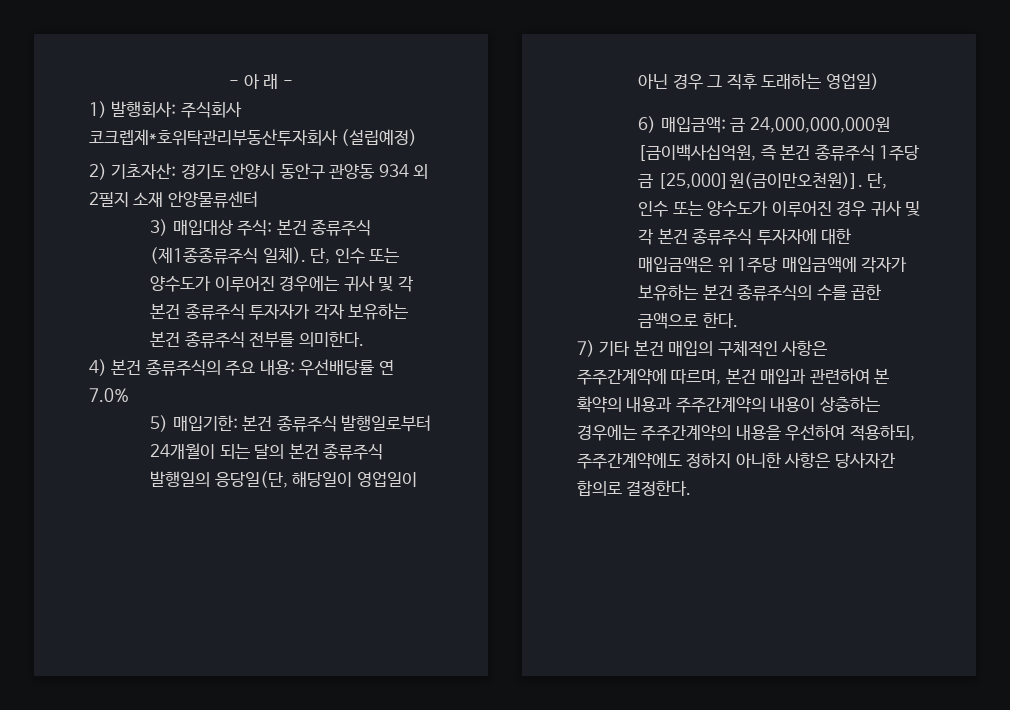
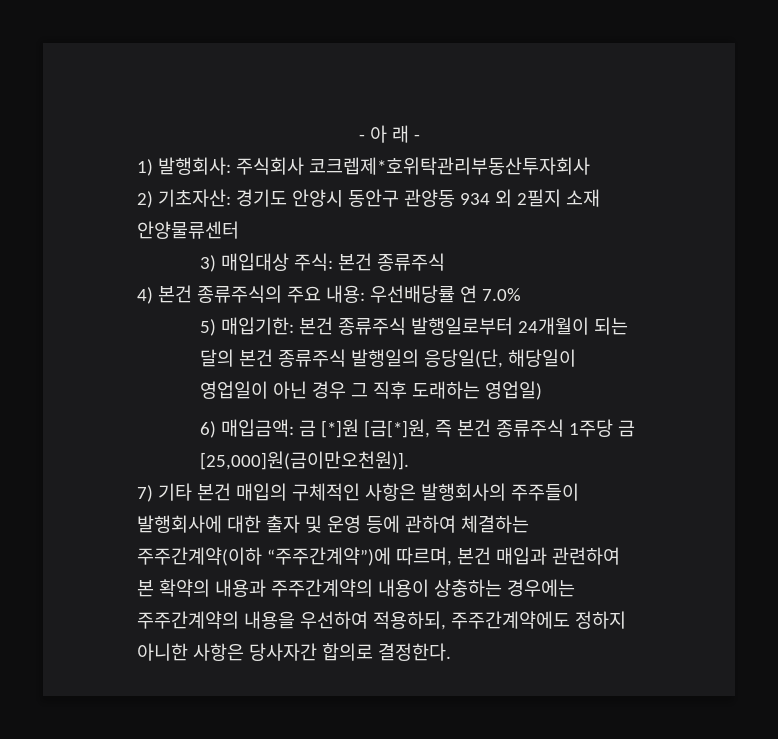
[341,129,418,146] (설립예정) -> (590, 166) none
[150,247,400,264] [150,275,413,292] [150,303,409,320] [150,331,364,348] (제1종종류주식 일체). 단, 인수 또는 양수도가 이루어진 경우에는 귀사 및 각 본건 종류주식 투자자가 각자 보유하는 본건 종류주식 전부를 의미한다. -> (446, 262) none
[749,117,890,133] [638,144,757,161] 24,000,000,000원 [금이백사십억원, -> [321,419,431,438] [*]원 [금[*]원,
[867,173,888,189] [638,200,921,217] [638,228,852,245] [638,257,908,273] [638,284,882,301] [638,312,738,329] 단, 인수 또는 양수도가 이루어진 경우 귀사 및 각 본건 종류주식 투자자에 대한 매입금액은 위 1주당 매입금액에 각자가 보유하는 본건 종류주식의 수를 곱한 금액으로 한다. -> (410, 460) none
[577,368,667,385] 주주간계약에 -> [420,483,579,501] [137,515,529,533] [137,547,391,566] 발행회사의 주주들이 발행회사에 대한 출자 및 운영 등에 관하여 체결하는 주주간계약(이하 “주주간계약”)에

